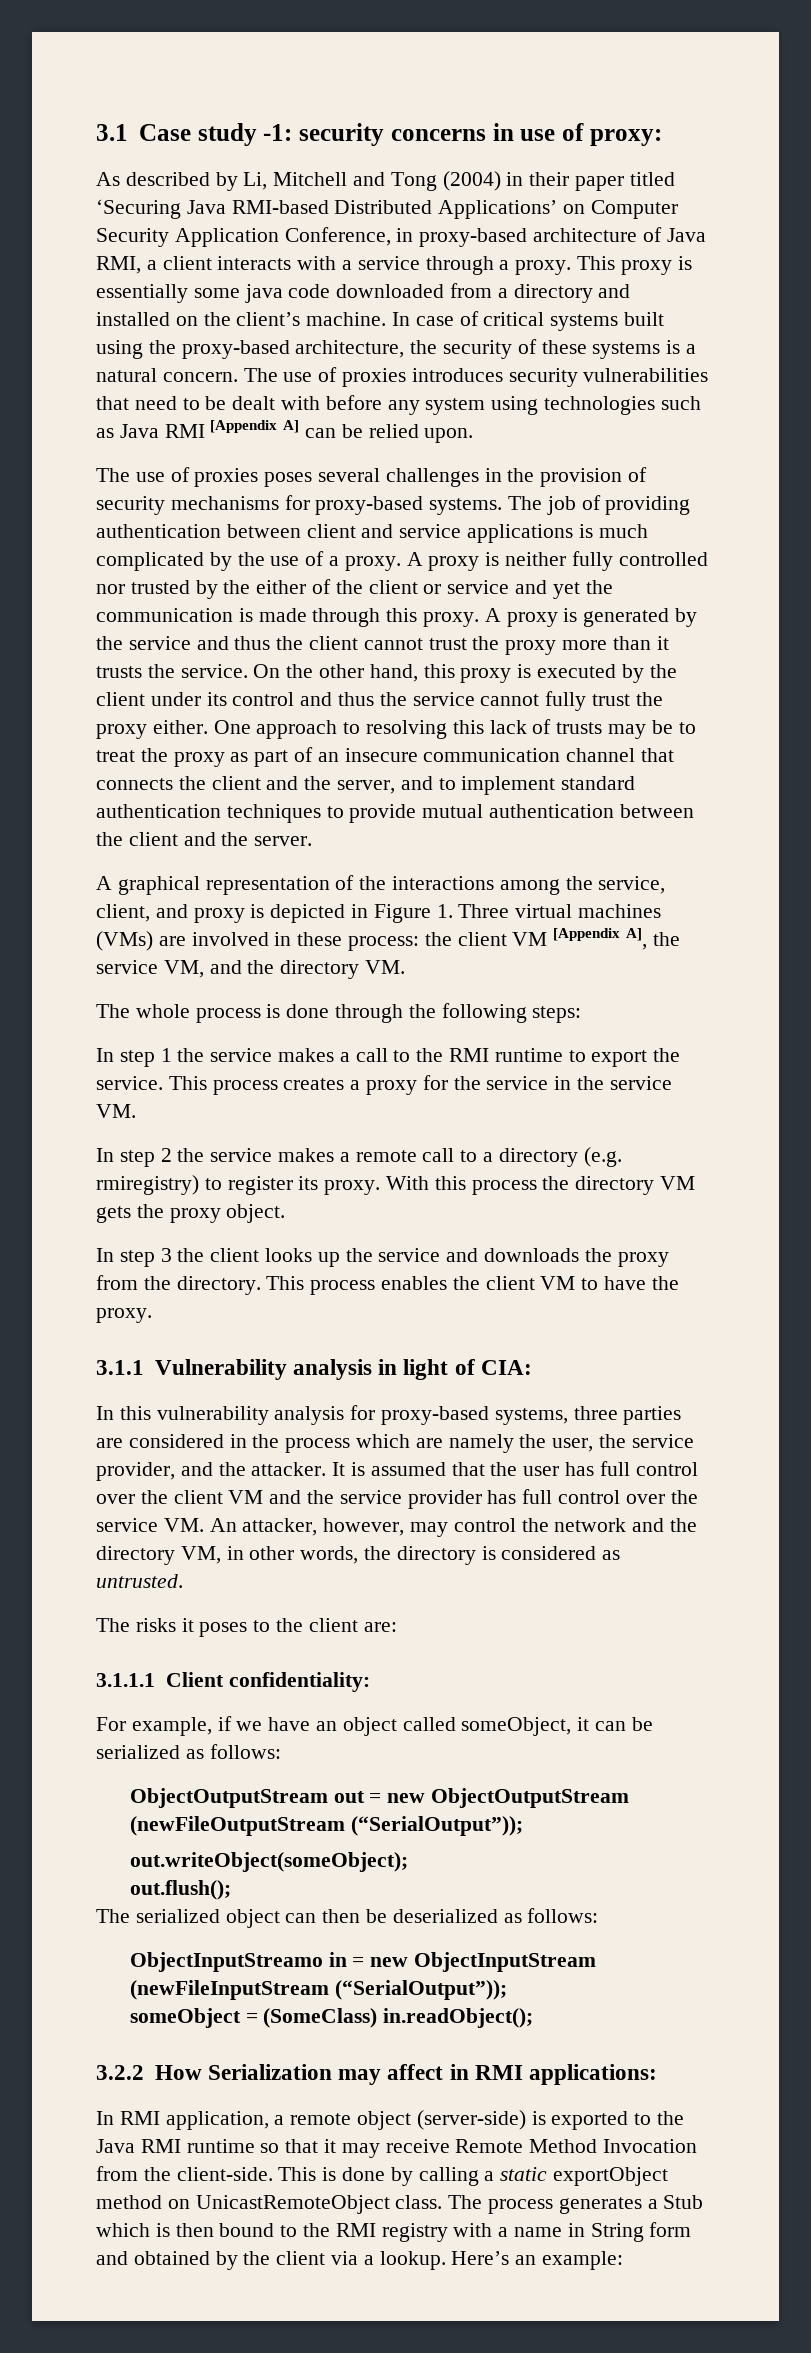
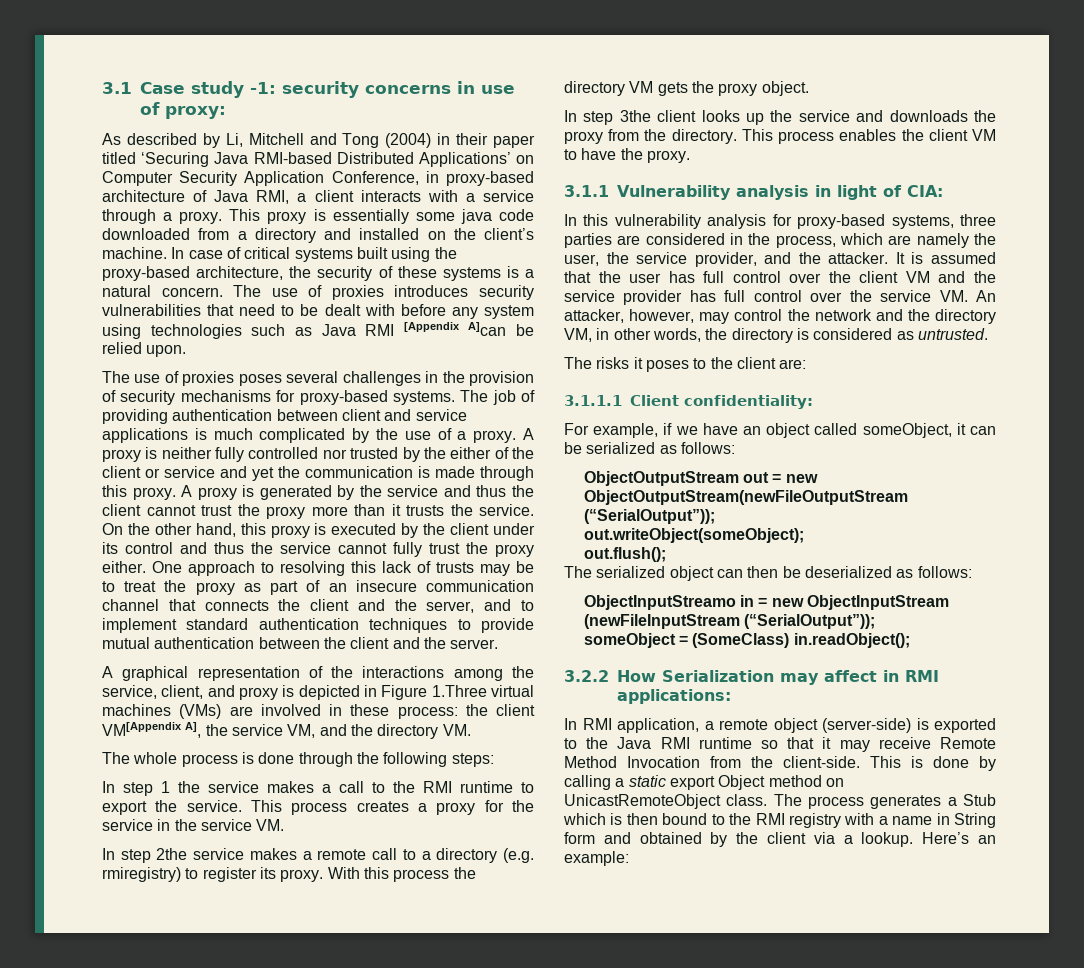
[283,420,337,438] A] can -> [468,322,507,336] A]can
[436,904,510,918] 1. Three -> [431,685,487,697] 1.Three
[512,928,621,946] VM [Appendix -> [102,722,182,736] VM[Appendix
[160,1148,205,1162] 2 the -> [156,848,188,860] 2the
[160,1248,205,1262] 3 the -> [619,110,651,122] 3the
[285,1438,351,1453] process -> [775,235,836,248] process,
[431,1788,630,1808] [129,1816,345,1836] ObjectOutputStream (newFileOutputStream -> [583,490,908,505] ObjectOutputStream(newFileOutputStream
[553,2167,669,2186] exportObject -> [669,775,766,790] export Object

